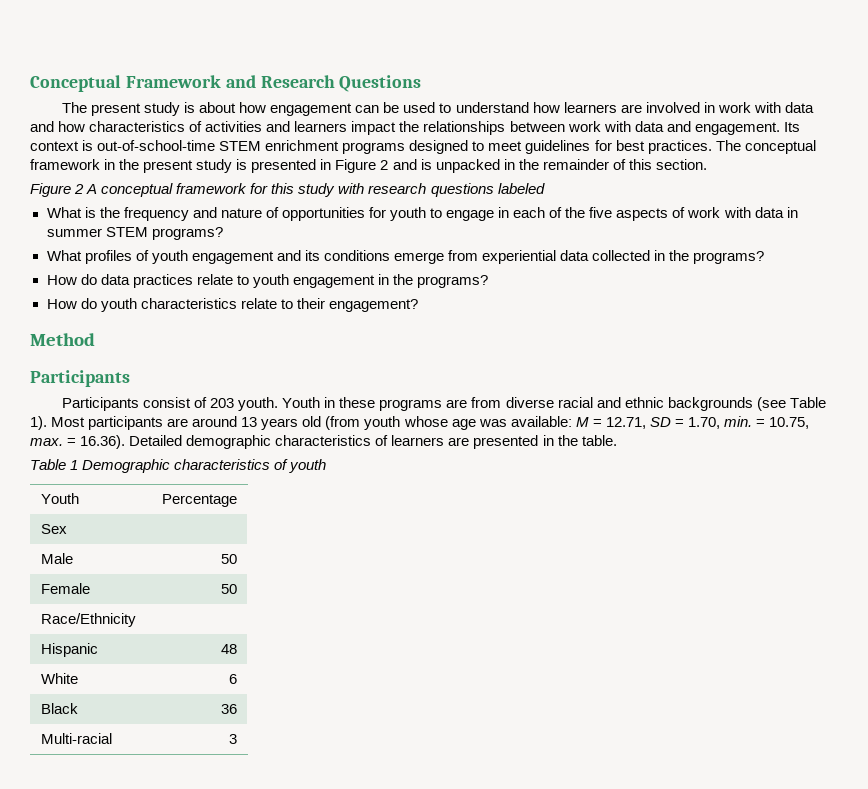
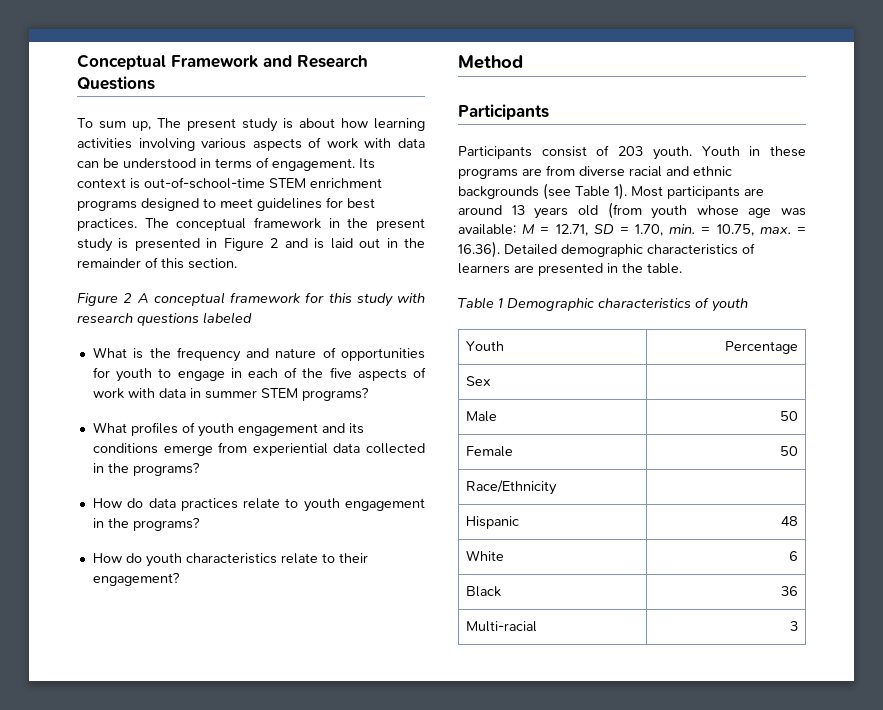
(422, 83) none -> [77,118,151,131] To sum up,
[270,102,814,116] [30,121,691,135] engagement can be used to understand how learners are involved in work with data and how characteristics of activities and learners impact the relationships between work with data and -> [374,118,425,131] [77,137,425,151] [77,157,269,169] learning activities involving various aspects of work with data can be understood in terms of
[435,159,500,173] unpacked -> [330,238,381,249] laid out

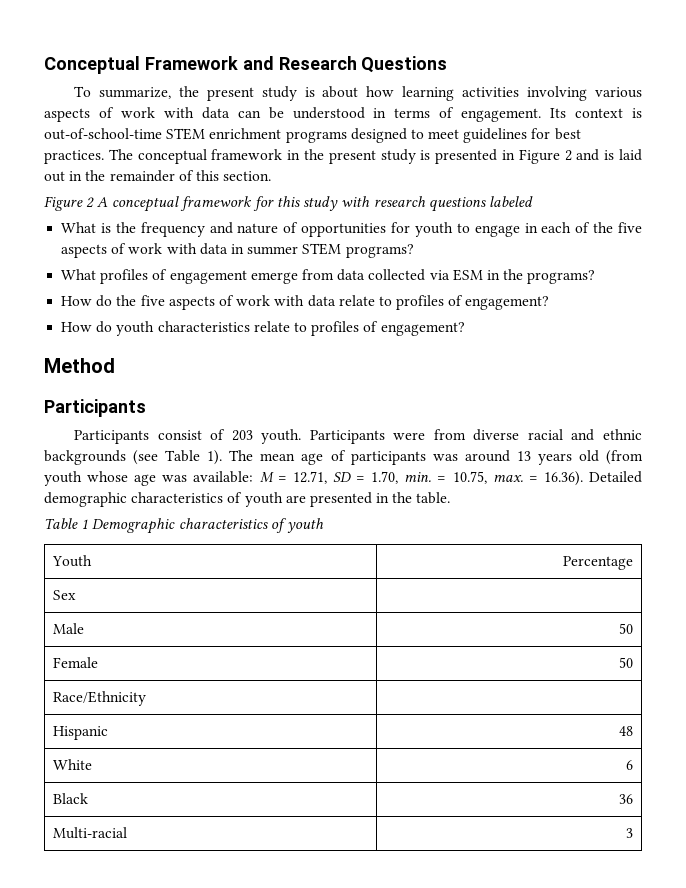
[99,118,181,131] sum up, The -> [98,86,199,99] summarize, the
[197,423,364,437] [92,443,158,454] youth engagement and its conditions -> [169,270,247,284] engagement
[252,443,328,456] experiential -> (334, 274) none
[92,462,200,476] [92,498,425,512] [92,517,200,531] in the programs? // How do data practices relate to youth engagement in the programs? -> [429,269,596,284] [61,295,550,310] via ESM in the programs? // How do the five aspects of work with data relate to profiles of engagement?
[338,553,368,563] their -> [311,321,379,336] profiles of
[701,146,806,157] [458,168,542,179] Youth in these programs are -> [309,430,426,444] Participants were
[631,186,764,199] Most participants are -> [229,450,458,465] The mean age of participants was
[458,263,510,274] learners -> [244,492,283,507] youth

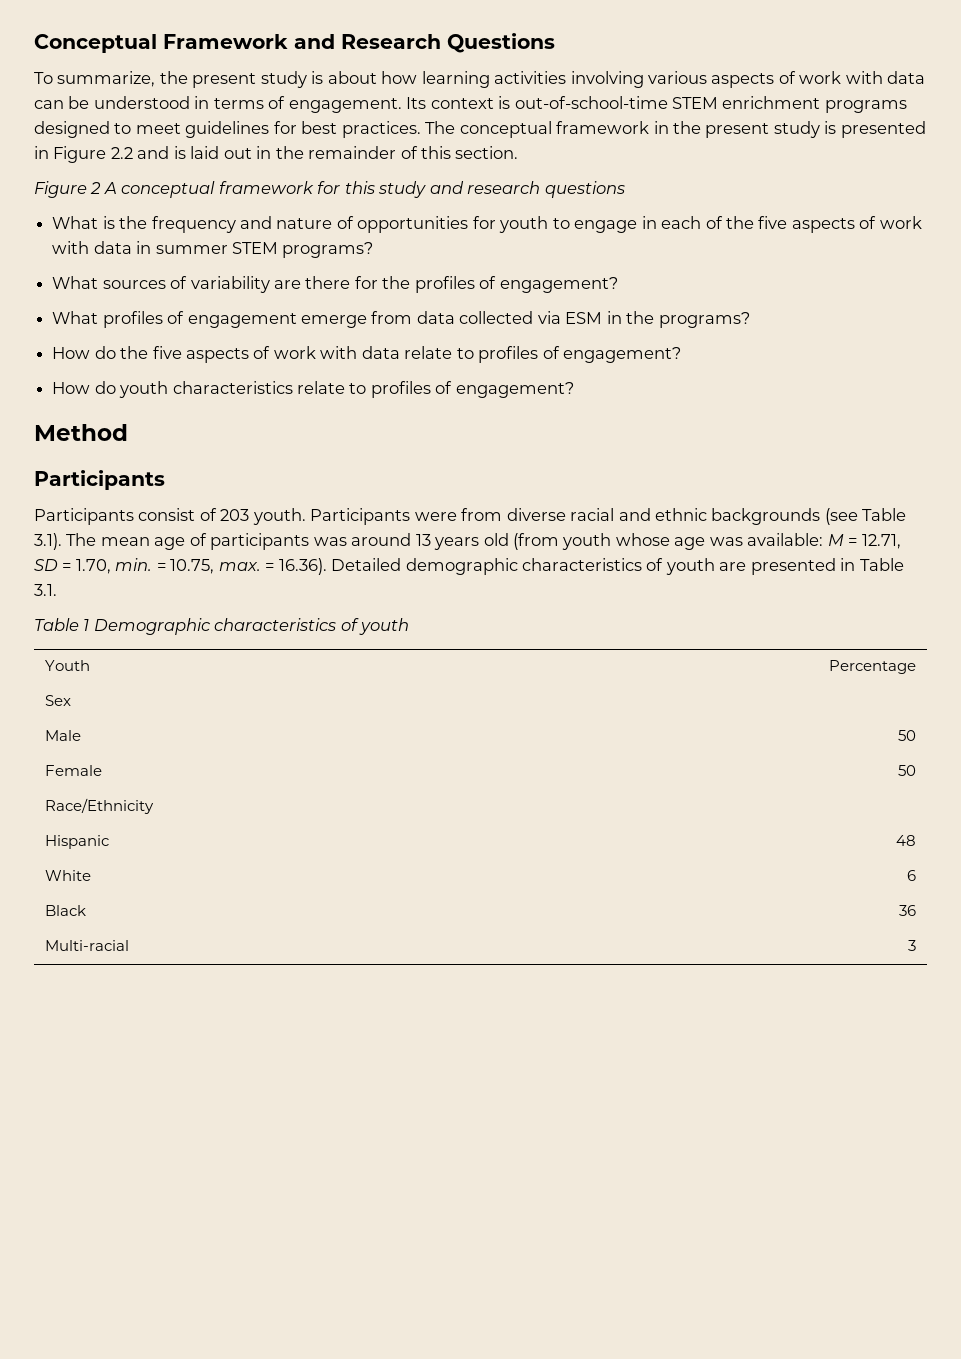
[564,150,572,161] 2 -> [110,147,133,159] 2.2
[341,196,371,207] with -> [429,181,464,194] and
[489,196,534,207] labeled -> (625, 189) none
(414, 251) none -> [52,276,618,293] // What sources of variability are there for the profiles of engagement?
[207,450,223,465] 1). -> [34,533,62,550] 3.1).
[392,492,451,504] the table. -> [859,558,904,571] [34,584,57,596] Table 3.1.

